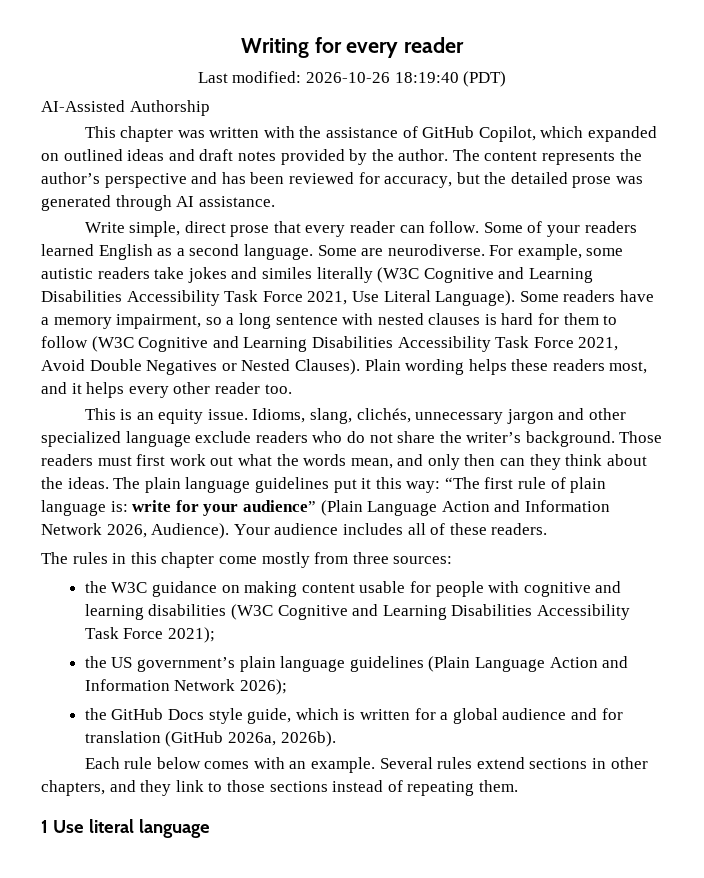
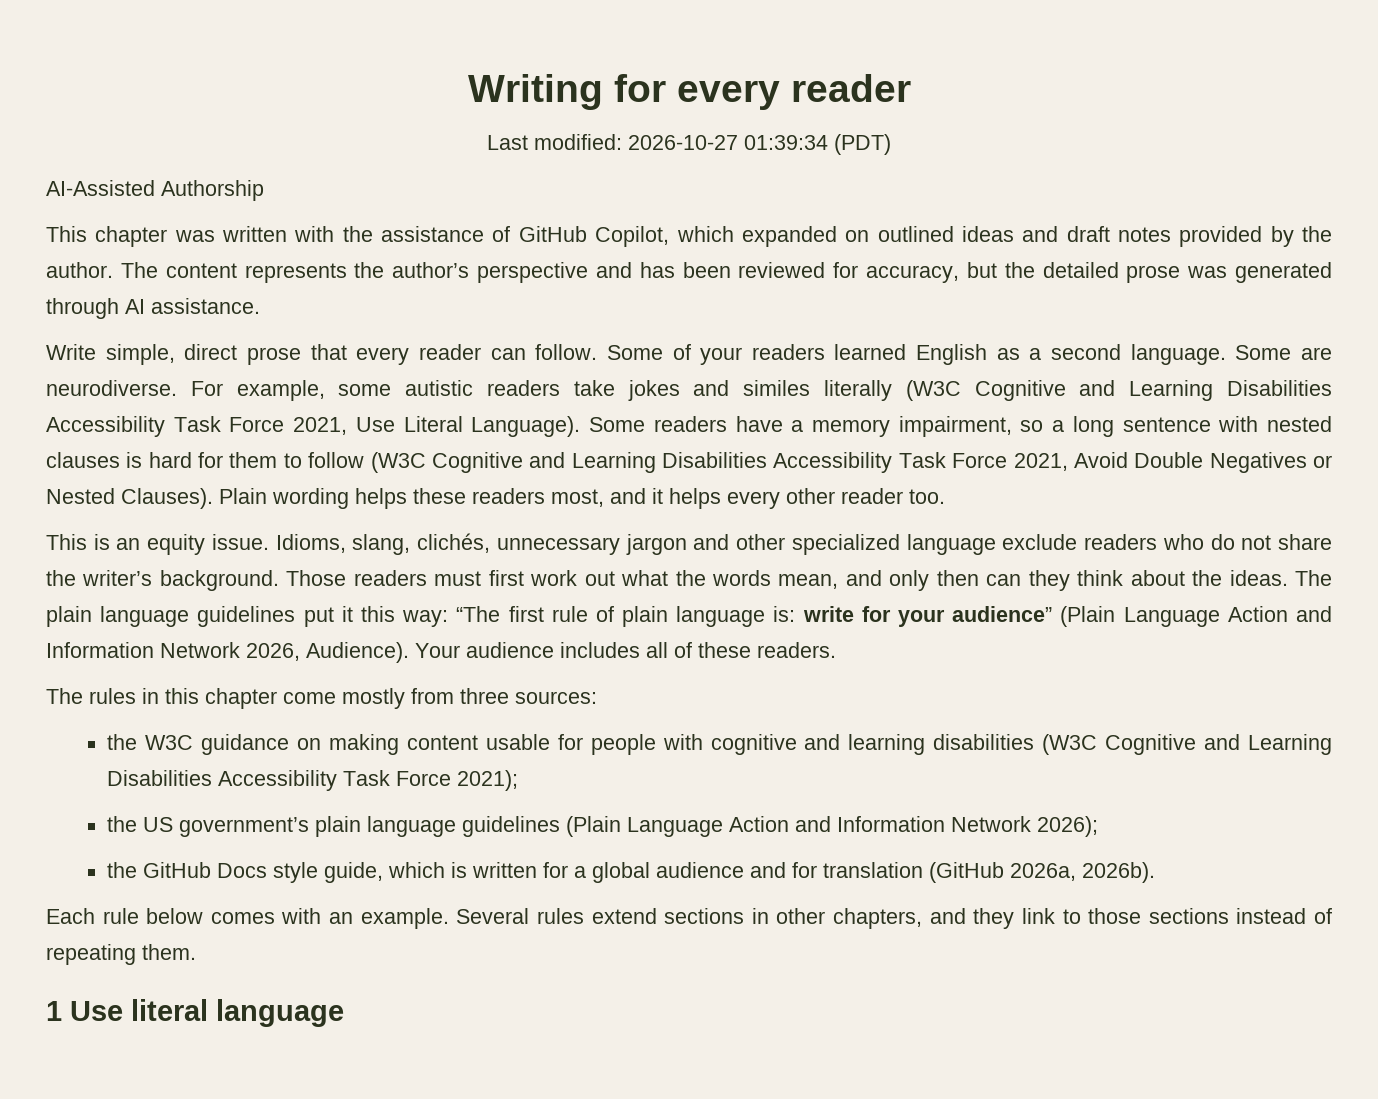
[305,72,459,83] 2026-10-26 18:19:40 -> [628,135,828,150] 2026-10-27 01:39:34

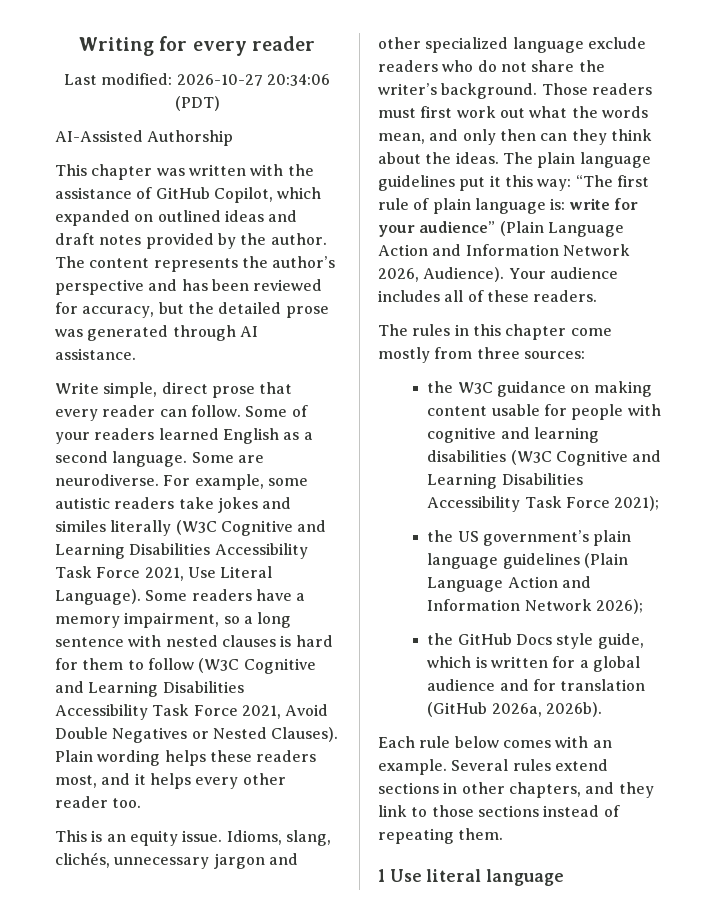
[744,135,828,150] 01:39:34 -> [266,74,330,86] 20:34:06

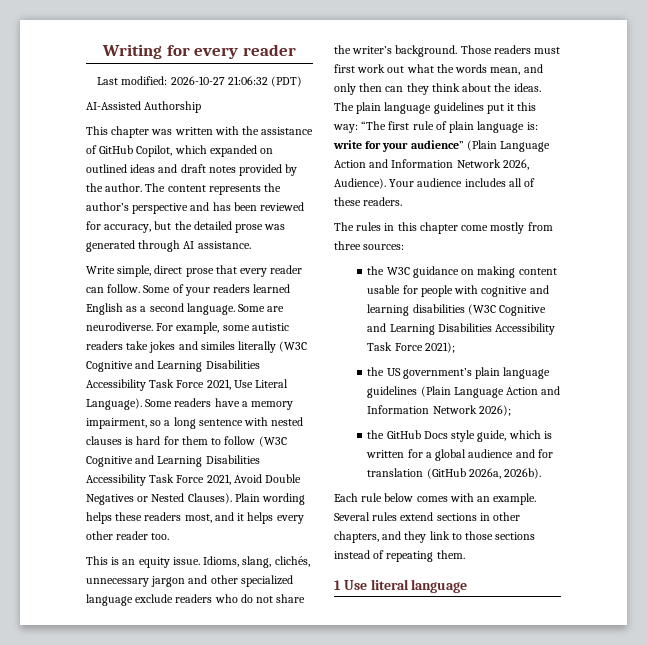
[266,74,330,86] 20:34:06 -> [227,76,268,85] 21:06:32

